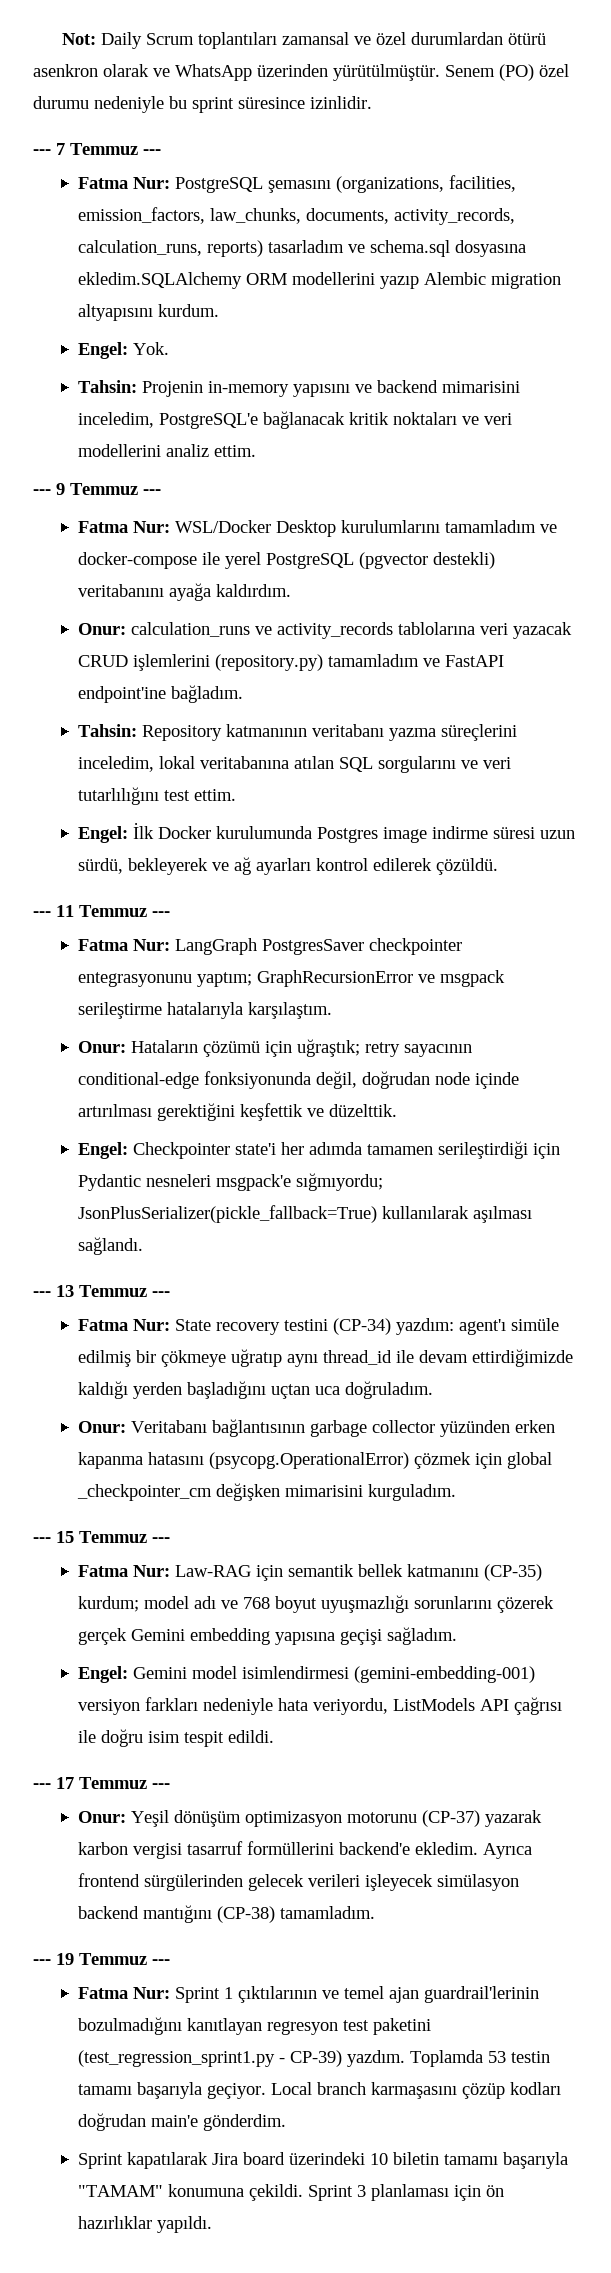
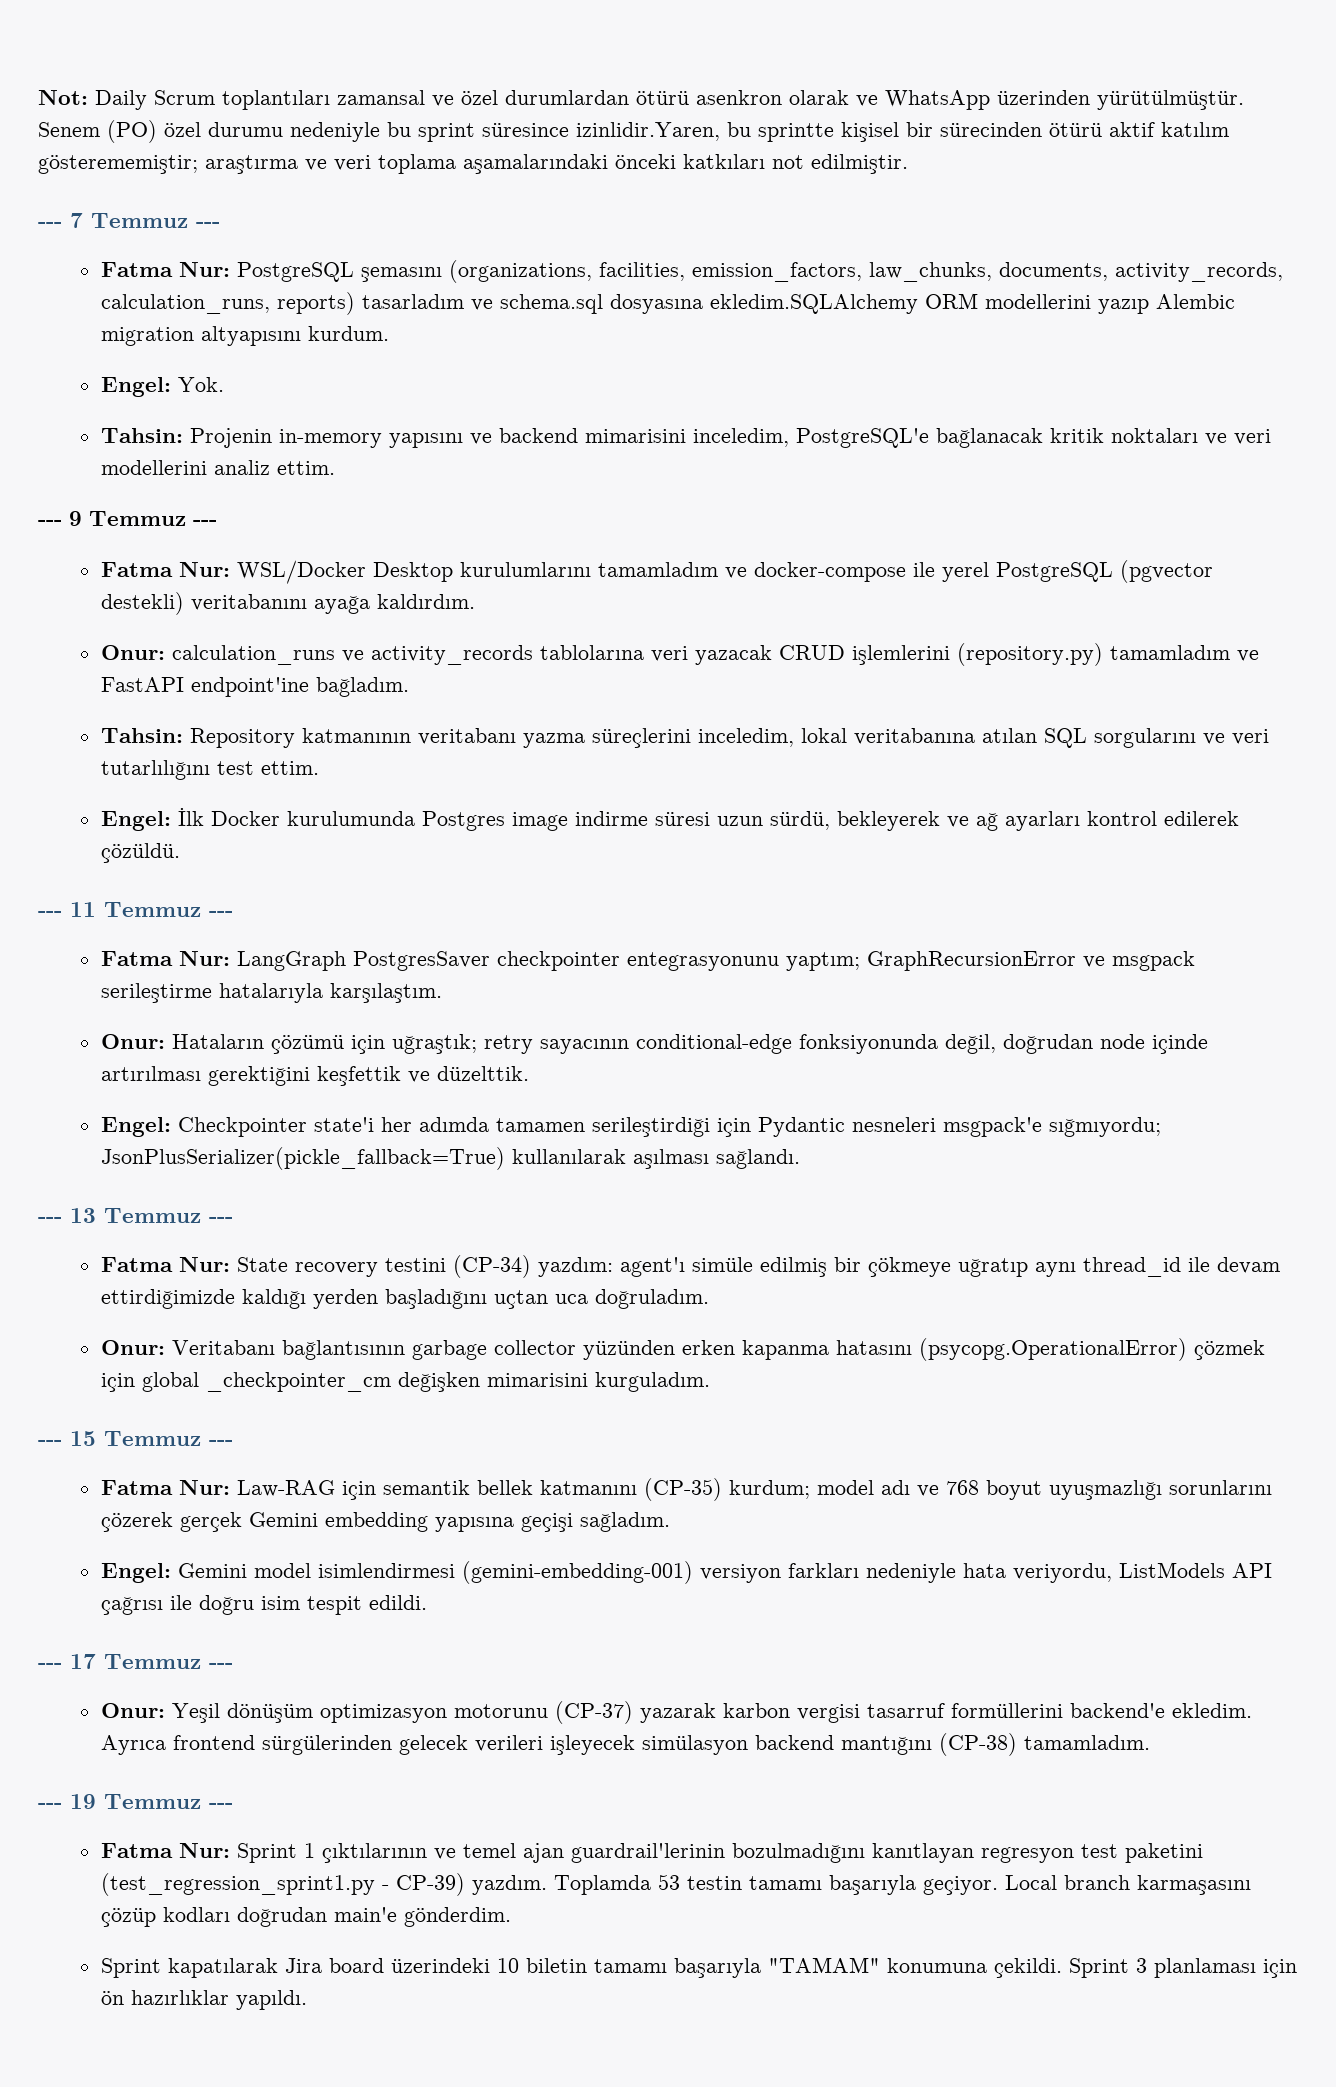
[310,96,372,109] izinlidir. -> [576,122,1229,142] [38,154,908,174] izinlidir.Yaren, bu sprintte kişisel bir sürecinden ötürü aktif katılım gösterememiştir; araştırma ve veri toplama aşamalarındaki önceki katkıları not edilmiştir.

